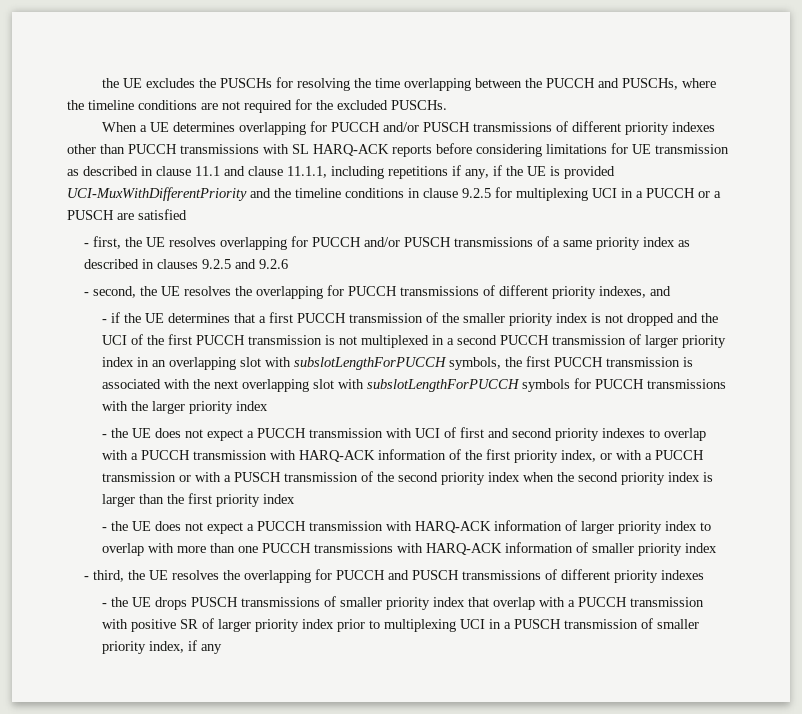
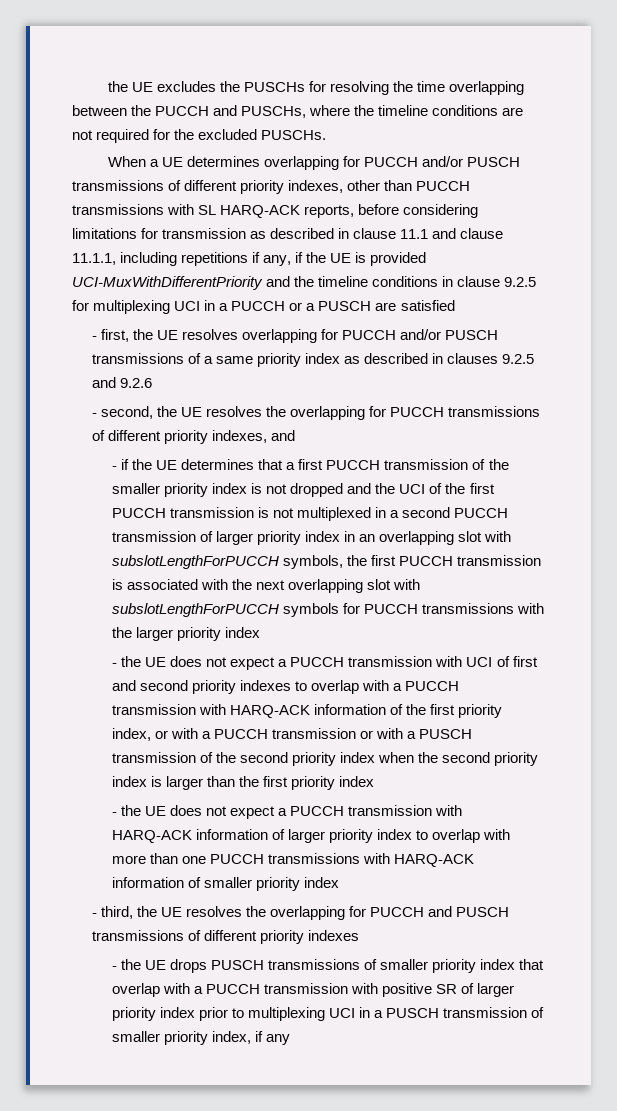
[671,122,715,132] indexes -> [288,180,344,193] indexes,
[392,145,432,157] reports -> [304,205,355,218] reports,
[632,144,651,154] UE -> (159, 233) none

